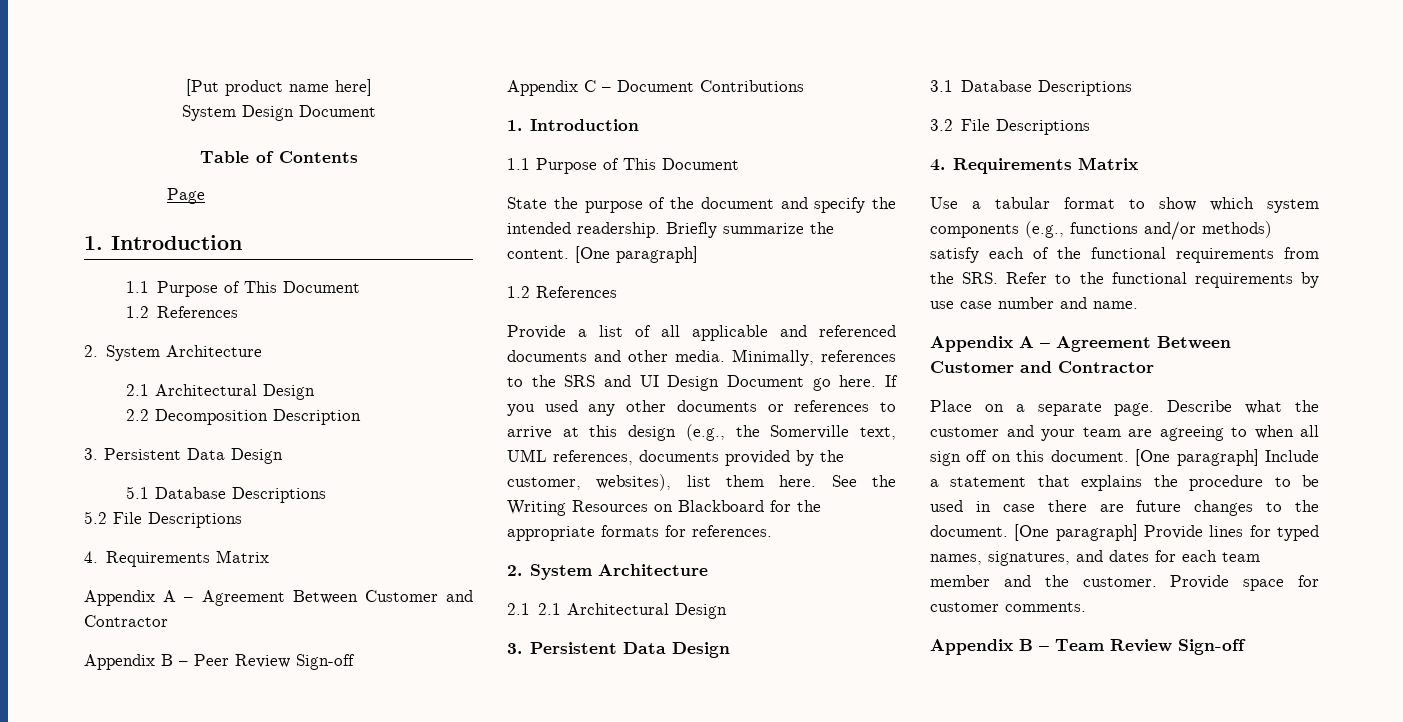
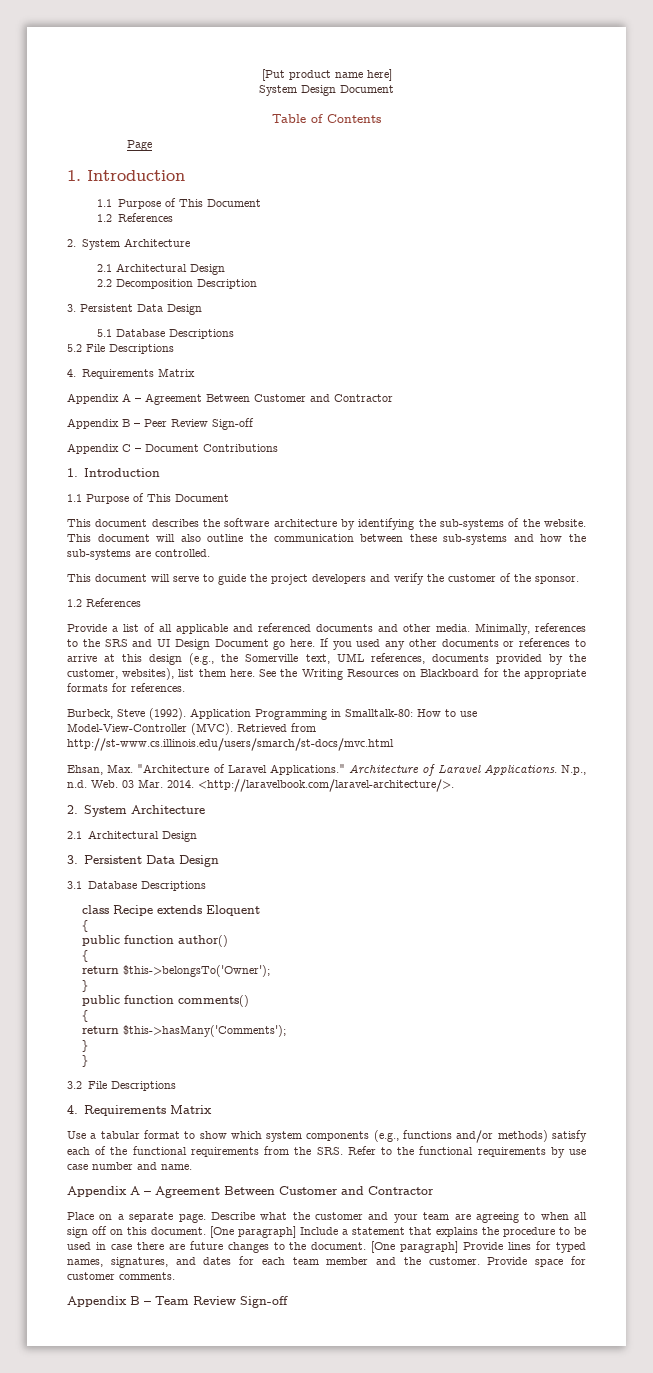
[507,197,896,213] [507,222,834,238] [507,246,698,263] State the purpose of the document and specify the intended readership. Briefly summarize the content. [One paragraph] -> [67,518,586,530] [67,534,586,545] [67,549,210,560] [67,573,579,585] This document describes the software architecture by identifying the sub-systems of the website. This document will also outline the communication between these sub-systems and how the sub-systems are controlled. // This document will serve to guide the project developers and verify the customer of the sponsor.
[507,564,709,580] [507,603,562,615] // 2. System Architecture // 2.1 2.1 -> [67,708,477,720] [67,723,316,735] [67,738,394,751] [67,764,586,776] [67,779,454,792] [67,805,205,817] [67,831,82,839] // Burbeck, Steve (1992). Application Programming in Smalltalk-80: How to use Model-View-Controller (MVC). Retrieved from http://st-www.cs.illinois.edu/users/smarch/st-docs/mvc.html // Ehsan, Max. "Architecture of Laravel Applications." Architecture of Laravel Applications. N.p., n.d. Web. 03 Mar. 2014. <http://laravelbook.com/laravel-architecture/>. // 2. System Architecture // 2.1
(1133, 88) none -> [81,905,260,916] [81,920,88,932] [81,935,228,947] [81,950,88,962] [81,965,270,977] [81,980,88,992] [81,995,249,1007] [81,1010,88,1022] [81,1025,286,1037] [81,1040,88,1052] [81,1055,88,1067] // class Recipe extends Eloquent // { // public function author() // { // return $this->belongsTo('Owner'); // } // public function comments() // { // return $this->hasMany('Comments'); // } // }

